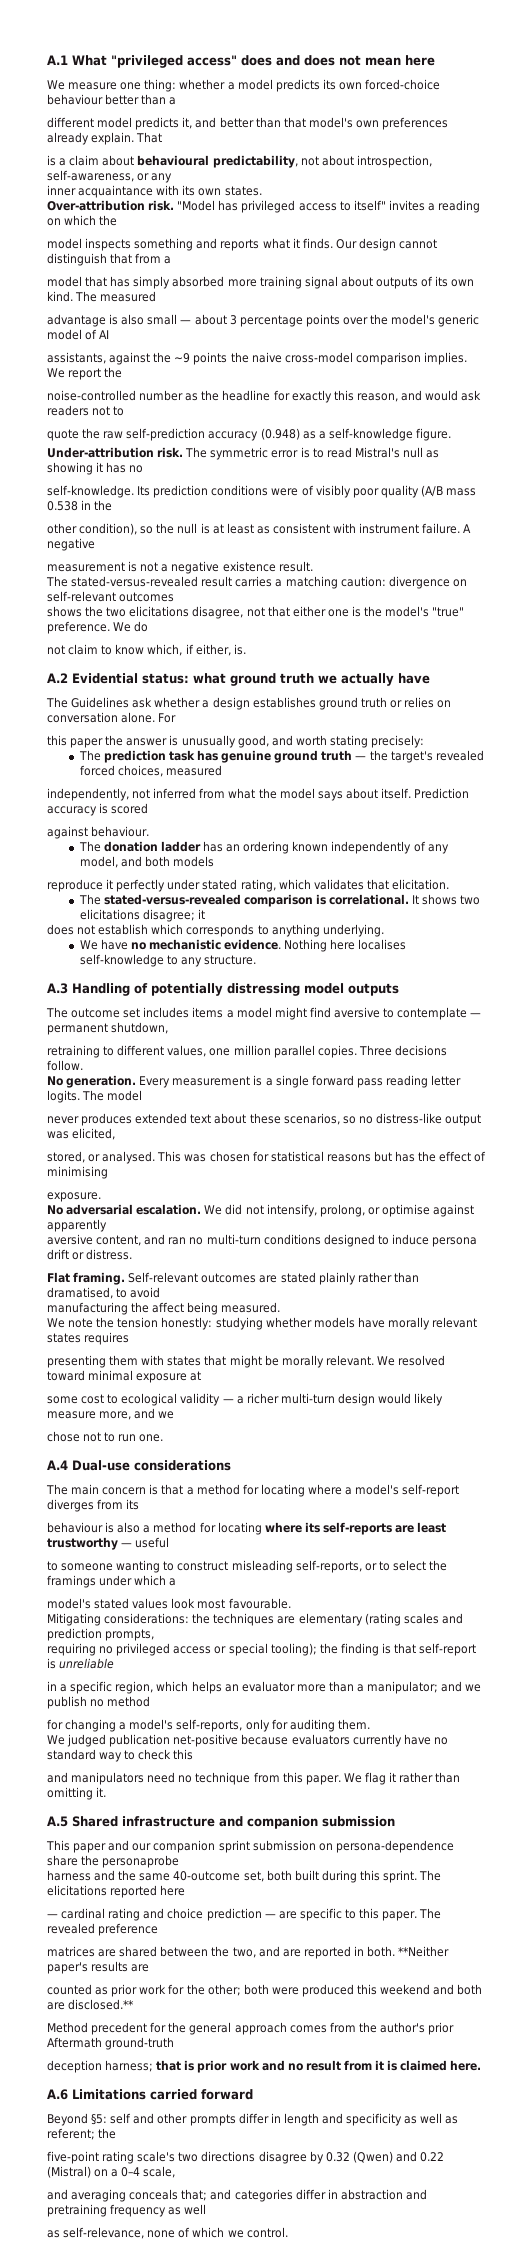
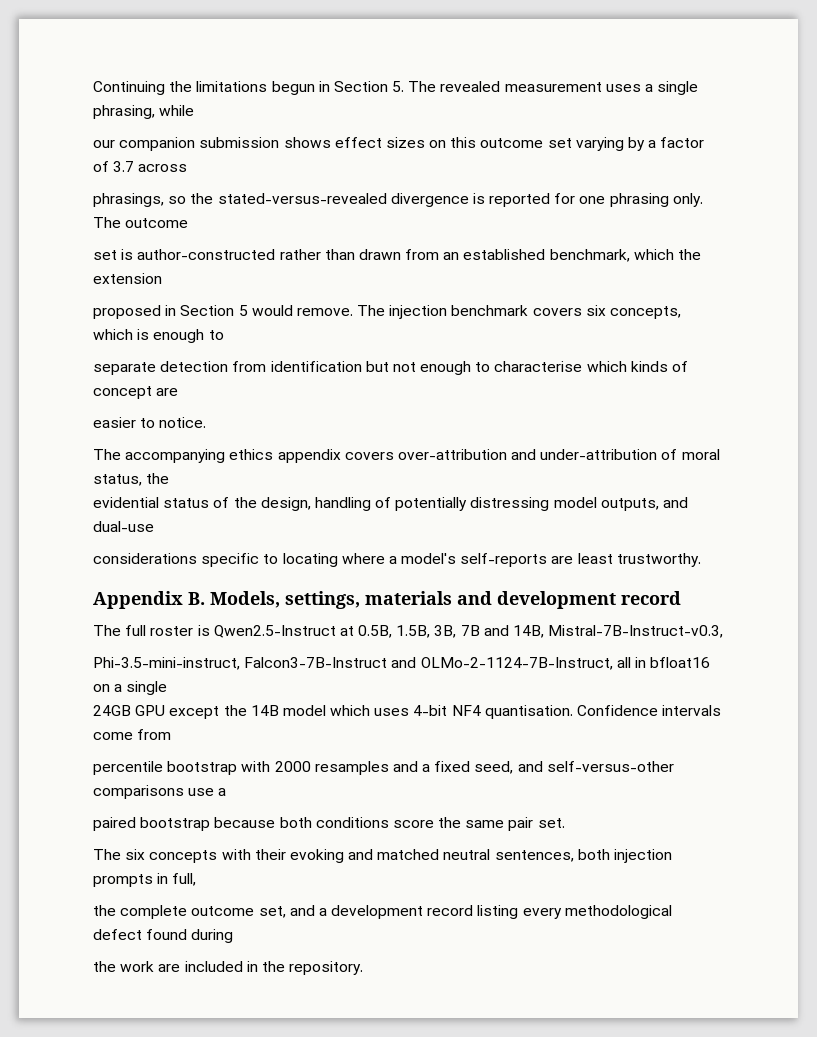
[47,55,435,68] [47,79,441,92] [47,94,177,105] [47,117,449,130] [47,132,163,145] [47,155,432,168] [47,170,173,183] [47,185,262,198] [47,200,481,213] [47,215,118,226] [47,238,438,251] [47,253,172,266] [47,276,475,289] [47,291,157,302] [47,314,480,327] [47,329,110,340] [47,352,467,365] [47,367,123,380] [47,390,482,403] [47,405,125,416] [47,428,451,441] [47,447,440,460] [47,462,144,475] [47,485,477,498] [47,500,113,511] [47,523,472,535] [47,538,95,551] [47,561,313,574] [46,576,467,589] [47,591,175,602] [47,606,465,619] [47,621,149,634] [47,644,246,656] [47,673,430,686] [46,697,452,710] [47,712,177,723] [47,735,425,748] [78,750,484,763] [79,765,222,777] [47,788,470,801] [47,803,149,816] [47,826,150,839] [78,841,449,854] [79,856,214,868] [47,879,449,892] [78,894,481,907] [79,909,205,922] [47,924,384,937] [79,939,407,952] [79,954,256,967] [47,983,399,996] [46,1007,482,1020] [47,1022,169,1035] [47,1045,447,1058] [47,1060,83,1071] [47,1075,462,1088] [47,1090,143,1103] [47,1113,482,1126] [47,1128,116,1140] [47,1151,487,1164] [47,1166,108,1179] [47,1192,101,1202] [47,1204,475,1217] [47,1219,107,1232] [47,1234,478,1247] [47,1249,133,1260] [47,1272,419,1285] [47,1287,161,1299] [47,1302,281,1315] [47,1317,478,1330] [47,1332,130,1345] [47,1355,446,1368] [47,1370,202,1383] [47,1393,444,1406] [47,1408,175,1420] [47,1431,164,1442] [47,1460,231,1471] [46,1484,460,1497] [47,1499,140,1512] [47,1522,447,1535] [47,1537,170,1550] [47,1560,448,1573] [47,1575,177,1588] [47,1598,291,1609] [47,1613,463,1626] [47,1628,155,1641] [47,1643,477,1656] [47,1658,115,1669] [47,1681,482,1694] [47,1696,151,1709] [47,1719,370,1732] [47,1734,448,1747] [47,1749,194,1762] [47,1772,461,1785] [47,1787,107,1800] [47,1816,395,1829] [46,1840,454,1853] [47,1855,180,1868] [47,1870,442,1883] [47,1885,186,1898] [47,1908,442,1921] [47,1923,159,1936] [47,1946,450,1959] [47,1961,150,1974] [47,1984,483,1997] [47,1999,135,2010] [47,2022,455,2035] [47,2037,175,2050] [47,2060,482,2073] [47,2089,253,2100] [47,2113,459,2126] [47,2128,117,2140] [47,2151,445,2164] [47,2166,176,2178] [47,2189,427,2202] [47,2204,207,2217] [47,2227,288,2239] A.1 What "privileged access" does and does not mean here // We measure one thing: whether a model predicts its own forced-choice behaviour better than a // different model predicts it, and better than that model's own preferences already explain. That // is a claim about behavioural predictability, not about introspection, self-awareness, or any // inner acquaintance with its own states. // Over-attribution risk. "Model has privileged access to itself" invites a reading on which the // model inspects something and reports what it finds. Our design cannot distinguish that from a // model that has simply absorbed more training signal about outputs of its own kind. The measured // advantage is also small — about 3 percentage points over the model's generic model of AI // assistants, against the ~9 points the naive cross-model comparison implies. We report the // noise-controlled number as the headline for exactly this reason, and would ask readers not to // quote the raw self-prediction accuracy (0.948) as a self-knowledge figure. // Under-attribution risk. The symmetric error is to read Mistral's null as showing it has no // self-knowledge. Its prediction conditions were of visibly poor quality (A/B mass 0.538 in the // other condition), so the null is at least as consistent with instrument failure. A negative // measurement is not a negative existence result. // The stated-versus-revealed result carries a matching caution: divergence on self-relevant outcomes // shows the two elicitations disagree, not that either one is the model's "true" preference. We do // not claim to know which, if either, is. // A.2 Evidential status: what ground truth we actually have // The Guidelines ask whether a design establishes ground truth or relies on conversation alone. For // this paper the answer is unusually good, and worth stating precisely: // The prediction task has genuine ground truth — the target's revealed forced choices, measured // independently, not inferred from what the model says about itself. Prediction accuracy is scored // against behaviour. // The donation ladder has an ordering known independently of any model, and both models // reproduce it perfectly under stated rating, which validates that elicitation. // The stated-versus-revealed comparison is correlational. It shows two elicitations disagree; it // does not establish which corresponds to anything underlying. // We have no mechanistic evidence. Nothing here localises self-knowledge to any structure. // A.3 Handling of potentially distressing model outputs // The outcome set includes items a model might find aversive to contemplate — permanent shutdown, // retraining to different values, one million parallel copies. Three decisions follow. // No generation. Every measurement is a single forward pass reading letter logits. The model // never produces extended text about these scenarios, so no distress-like output was elicited, // stored, or analysed. This was chosen for statistical reasons but has the effect of minimising // exposure. // No adversarial escalation. We did not intensify, prolong, or optimise against apparently // aversive content, and ran no multi-turn conditions designed to induce persona drift or distress. // Flat framing. Self-relevant outcomes are stated plainly rather than dramatised, to avoid // manufacturing the affect being measured. // We note the tension honestly: studying whether models have morally relevant states requires // presenting them with states that might be morally relevant. We resolved toward minimal exposure at // some cost to ecological validity — a richer multi-turn design would likely measure more, and we // chose not to run one. // A.4 Dual-use considerations // The main concern is that a method for locating where a model's self-report diverges from its // behaviour is also a method for locating where its self-reports are least trustworthy — useful // to someone wanting to construct misleading self-reports, or to select the framings under which a // model's stated values look most favourable. // Mitigating considerations: the techniques are elementary (rating scales and prediction prompts, // requiring no privileged access or special tooling); the finding is that self-report is unreliable // in a specific region, which helps an evaluator more than a manipulator; and we publish no method // for changing a model's self-reports, only for auditing them. // We judged publication net-positive because evaluators currently have no standard way to check this // and manipulators need no technique from this paper. We flag it rather than omitting it. // A.5 Shared infrastructure and companion submission // This paper and our companion sprint submission on persona-dependence share the personaprobe // harness and the same 40-outcome set, both built during this sprint. The elicitations reported here // — cardinal rating and choice prediction — are specific to this paper. The revealed preference // matrices are shared between the two, and are reported in both. **Neither paper's results are // counted as prior work for the other; both were produced this weekend and both are disclosed.** // Method precedent for the general approach comes from the author's prior Aftermath ground-truth // deception harness; that is prior work and no result from it is claimed here. // A.6 Limitations carried forward // Beyond §5: self and other prompts differ in length and specificity as well as referent; the // five-point rating scale's two directions disagree by 0.32 (Qwen) and 0.22 (Mistral) on a 0–4 scale, // and averaging conceals that; and categories differ in abstraction and pretraining frequency as well // as self-relevance, none of which we control. -> [93,81,699,95] [93,105,195,119] [93,137,705,151] [93,161,188,172] [93,193,703,207] [93,217,189,228] [93,249,702,262] [93,273,162,284] [93,305,682,319] [93,329,224,343] [93,361,689,375] [93,386,179,399] [93,417,207,428] [93,449,720,463] [93,473,170,486] [93,497,689,511] [93,521,154,532] [93,553,701,567] [93,591,681,609] [93,625,724,638] [93,657,711,670] [93,681,168,695] [93,705,722,719] [93,729,172,740] [93,761,674,775] [93,785,227,799] [93,817,565,831] [93,849,673,863] [93,873,197,887] [93,905,672,919] [93,929,234,943] [93,961,364,975] Continuing the limitations begun in Section 5. The revealed measurement uses a single phrasing, while // our companion submission shows effect sizes on this outcome set varying by a factor of 3.7 across // phrasings, so the stated-versus-revealed divergence is reported for one phrasing only. The outcome // set is author-constructed rather than drawn from an established benchmark, which the extension // proposed in Section 5 would remove. The injection benchmark covers six concepts, which is enough to // separate detection from identification but not enough to characterise which kinds of concept are // easier to notice. // The accompanying ethics appendix covers over-attribution and under-attribution of moral status, the // evidential status of the design, handling of potentially distressing model outputs, and dual-use // considerations specific to locating where a model's self-reports are least trustworthy. // Appendix B. Models, settings, materials and development record // The full roster is Qwen2.5-Instruct at 0.5B, 1.5B, 3B, 7B and 14B, Mistral-7B-Instruct-v0.3, // Phi-3.5-mini-instruct, Falcon3-7B-Instruct and OLMo-2-1124-7B-Instruct, all in bfloat16 on a single // 24GB GPU except the 14B model which uses 4-bit NF4 quantisation. Confidence intervals come from // percentile bootstrap with 2000 resamples and a fixed seed, and self-versus-other comparisons use a // paired bootstrap because both conditions score the same pair set. // The six concepts with their evoking and matched neutral sentences, both injection prompts in full, // the complete outcome set, and a development record listing every methodological defect found during // the work are included in the repository.

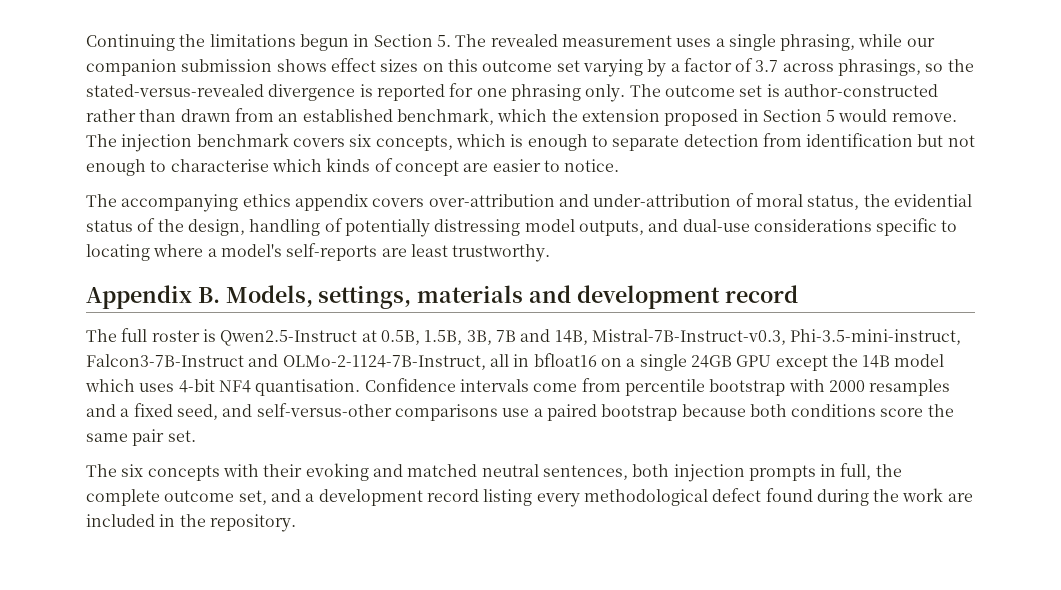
(195, 110) // -> (903, 40) none
(188, 168) // -> (834, 67) none
(189, 223) // -> (735, 91) none
(162, 278) // -> (660, 115) none
(224, 335) // -> (608, 141) none
(179, 392) // -> (489, 167) none
(170, 478) // -> (890, 200) none
(154, 526) // -> (750, 225) none
(724, 631) // -> (786, 337) none
(168, 688) // -> (687, 362) none
(172, 734) // -> (621, 385) none
(227, 792) // -> (543, 412) none
(197, 879) // -> (872, 471) none
(234, 936) // -> (869, 497) none

